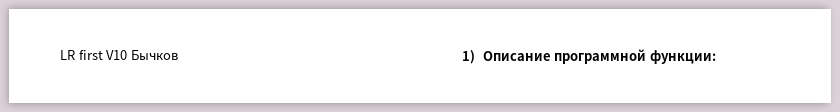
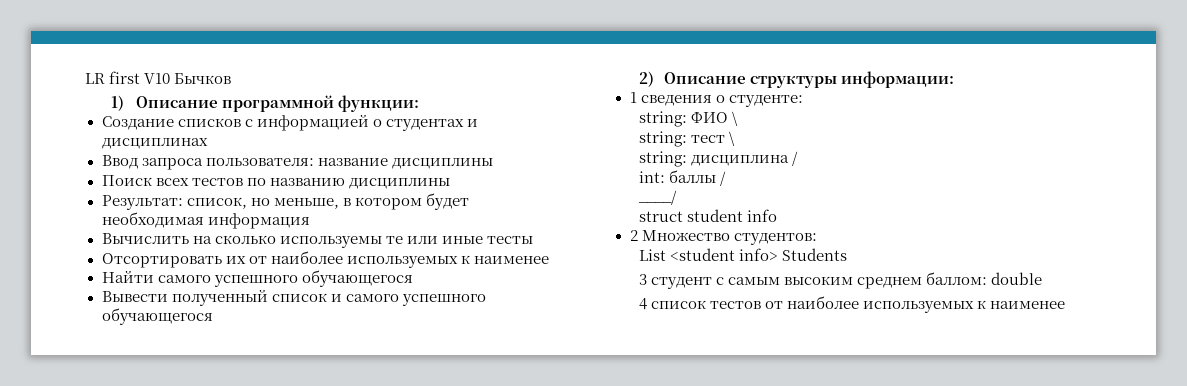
(716, 57) none -> [101,114,478,131] [101,138,208,149] [101,155,493,170] [101,175,450,189] [101,193,469,210] [101,212,310,229] [101,233,533,248] [101,251,549,268] [101,270,413,287] [101,289,486,306] [101,308,213,325] [638,71,955,88] [629,92,803,107] [638,111,738,127] [638,131,735,147] [638,151,798,167] [638,170,726,186] [637,190,677,205] [638,209,777,222] [629,230,817,245] [638,248,847,261] [638,272,1043,289] [638,296,1066,313] // Создание списков с информацией о студентах и дисциплинах // Ввод запроса пользователя: название дисциплины // Поиск всех тестов по названию дисциплины // Результат: список, но меньше, в котором будет необходимая информация // Вычислить на сколько используемы те или иные тесты // Отсортировать их от наиболее используемых к наименее // Найти самого успешного обучающегося // Вывести полученный список и самого успешного обучающегося // 2) Описание структуры информации: // 1 сведения о студенте: // string: ФИО \ // string: тест \ // string: дисциплина / // int: баллы / // ____/ // struct student info // 2 Множество студентов: // List <student info> Students // 3 студент с самым высоким среднем баллом: double // 4 список тестов от наиболее используемых к наименее

